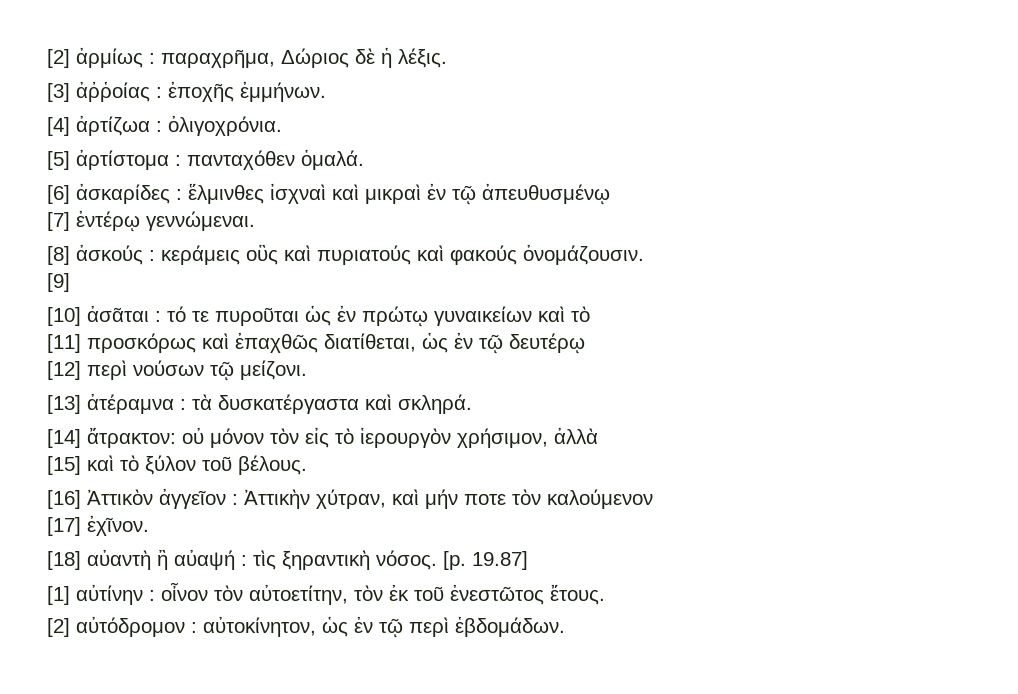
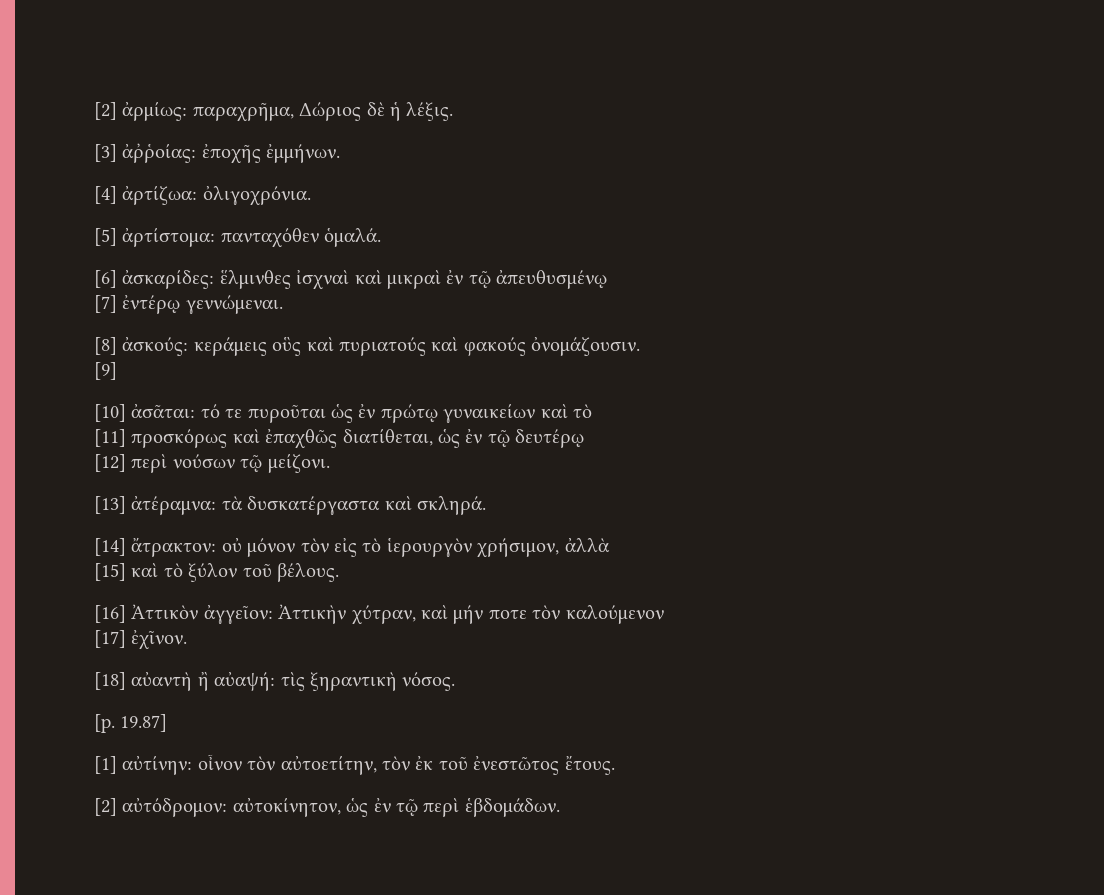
[47,47,155,68] [2] ἀρμίως : -> [94,101,188,121] [2] ἀρμίως:
[76,81,162,102] ἀῤῥοίας : -> [122,143,197,163] ἀῤῥοίας:
[76,115,162,136] ἀρτίζωα : -> [122,185,198,205] ἀρτίζωα:
[76,149,181,170] ἀρτίστομα : -> [122,227,216,247] ἀρτίστομα:
[76,183,182,204] ἀσκαρίδες : -> [122,269,215,289] ἀσκαρίδες:
[76,244,155,265] ἀσκούς : -> [122,337,189,356] ἀσκούς:
[87,305,161,322] ἀσᾶται : -> [131,404,196,418] ἀσᾶται:
[87,393,186,414] ἀτέραμνα : -> [131,496,217,515] ἀτέραμνα:
[159,488,238,509] ἀγγεῖον : -> [203,605,273,624] ἀγγεῖον:
[174,549,247,570] αὐαψή : -> [214,672,276,691] αὐαψή:
(437, 560) none -> (456, 681) //
[76,584,155,605] αὐτίνην : -> [122,755,193,775] αὐτίνην:
[76,616,197,637] αὐτόδρομον : -> [122,798,228,817] αὐτόδρομον:

